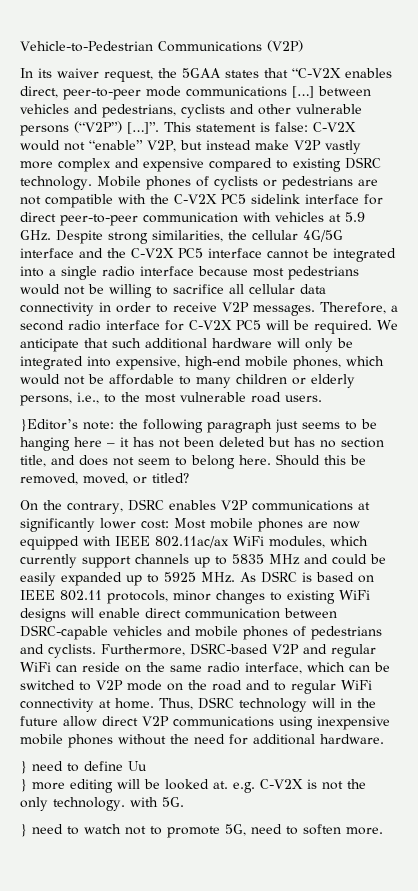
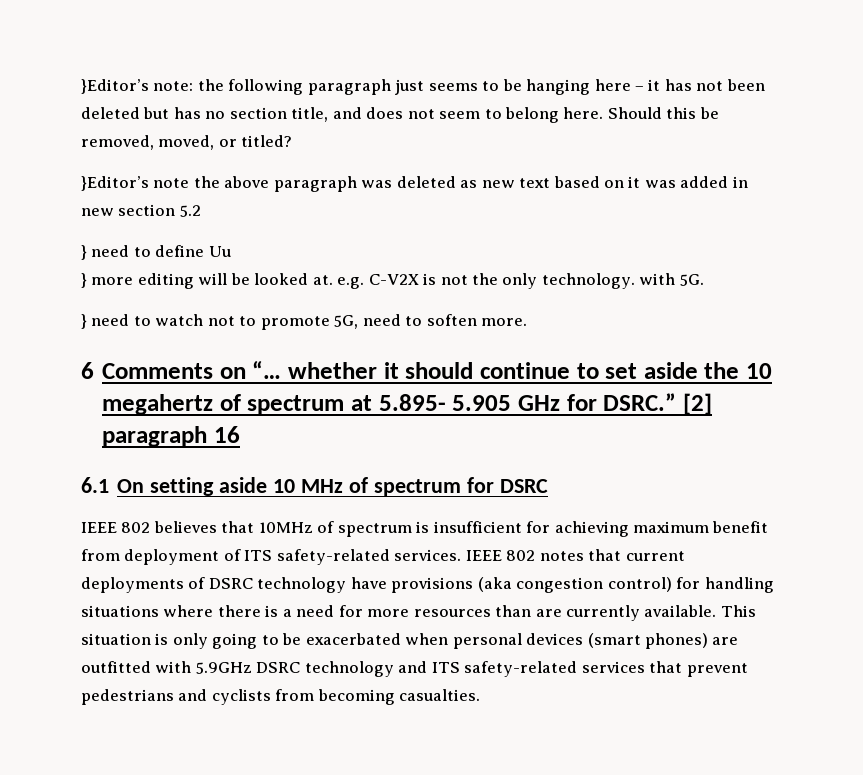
[20,40,303,52] [20,68,392,82] [20,86,371,100] [20,104,362,118] [20,121,356,136] [20,140,361,154] [20,157,381,172] [20,176,378,190] [20,194,383,208] [20,212,365,226] [20,230,343,244] [20,248,396,262] [20,266,359,280] [20,284,326,298] [20,302,398,316] [20,320,398,334] [20,338,353,352] [20,356,384,370] [20,374,355,388] [20,392,322,406] Vehicle-to-Pedestrian Communications (V2P) // In its waiver request, the 5GAA states that “C-V2X enables direct, peer-to-peer mode communications […] between vehicles and pedestrians, cyclists and other vulnerable persons (“V2P”) […]”. This statement is false: C-V2X would not “enable” V2P, but instead make V2P vastly more complex and expensive compared to existing DSRC technology. Mobile phones of cyclists or pedestrians are not compatible with the C-V2X PC5 sidelink interface for direct peer-to-peer communication with vehicles at 5.9 GHz. Despite strong similarities, the cellular 4G/5G interface and the C-V2X PC5 interface cannot be integrated into a single radio interface because most pedestrians would not be willing to sacrifice all cellular data connectivity in order to receive V2P messages. Therefore, a second radio interface for C-V2X PC5 will be required. We anticipate that such additional hardware will only be integrated into expensive, high-end mobile phones, which would not be affordable to many children or elderly persons, i.e., to the most vulnerable road users. // -> (81, 86) none
[20,499,370,514] [20,518,360,532] [20,536,368,550] [20,554,386,568] [20,571,374,586] [20,590,370,604] [20,608,337,622] [20,625,382,640] [20,643,376,658] [20,662,390,674] [20,680,372,694] [20,697,376,712] [20,716,390,730] [20,734,384,748] On the contrary, DSRC enables V2P communications at significantly lower cost: Most mobile phones are now equipped with IEEE 802.11ac/ax WiFi modules, which currently support channels up to 5835 MHz and could be easily expanded up to 5925 MHz. As DSRC is based on IEEE 802.11 protocols, minor changes to existing WiFi designs will enable direct communication between DSRC-capable vehicles and mobile phones of pedestrians and cyclists. Furthermore, DSRC-based V2P and regular WiFi can reside on the same radio interface, which can be switched to V2P mode on the road and to regular WiFi connectivity at home. Thus, DSRC technology will in the future allow direct V2P communications using inexpensive mobile phones without the need for additional hardware. -> [81,176,748,192] [81,204,201,217] }Editor’s note the above paragraph was deleted as new text based on it was added in new section 5.2
(383, 831) none -> [81,361,773,379] [102,393,712,415] [102,426,240,447] [81,477,548,496] [81,521,769,537] [81,549,685,565] [81,577,774,593] [81,605,756,621] [81,633,739,649] [81,661,748,677] [81,689,481,705] // 6 Comments on “… whether it should continue to set aside the 10 megahertz of spectrum at 5.895- 5.905 GHz for DSRC.” [2] paragraph 16 // 6.1 On setting aside 10 MHz of spectrum for DSRC // IEEE 802 believes that 10MHz of spectrum is insufficient for achieving maximum benefit from deployment of ITS safety-related services. IEEE 802 notes that current deployments of DSRC technology have provisions (aka congestion control) for handling situations where there is a need for more resources than are currently available. This situation is only going to be exacerbated when personal devices (smart phones) are outfitted with 5.9GHz DSRC technology and ITS safety-related services that prevent pedestrians and cyclists from becoming casualties.

